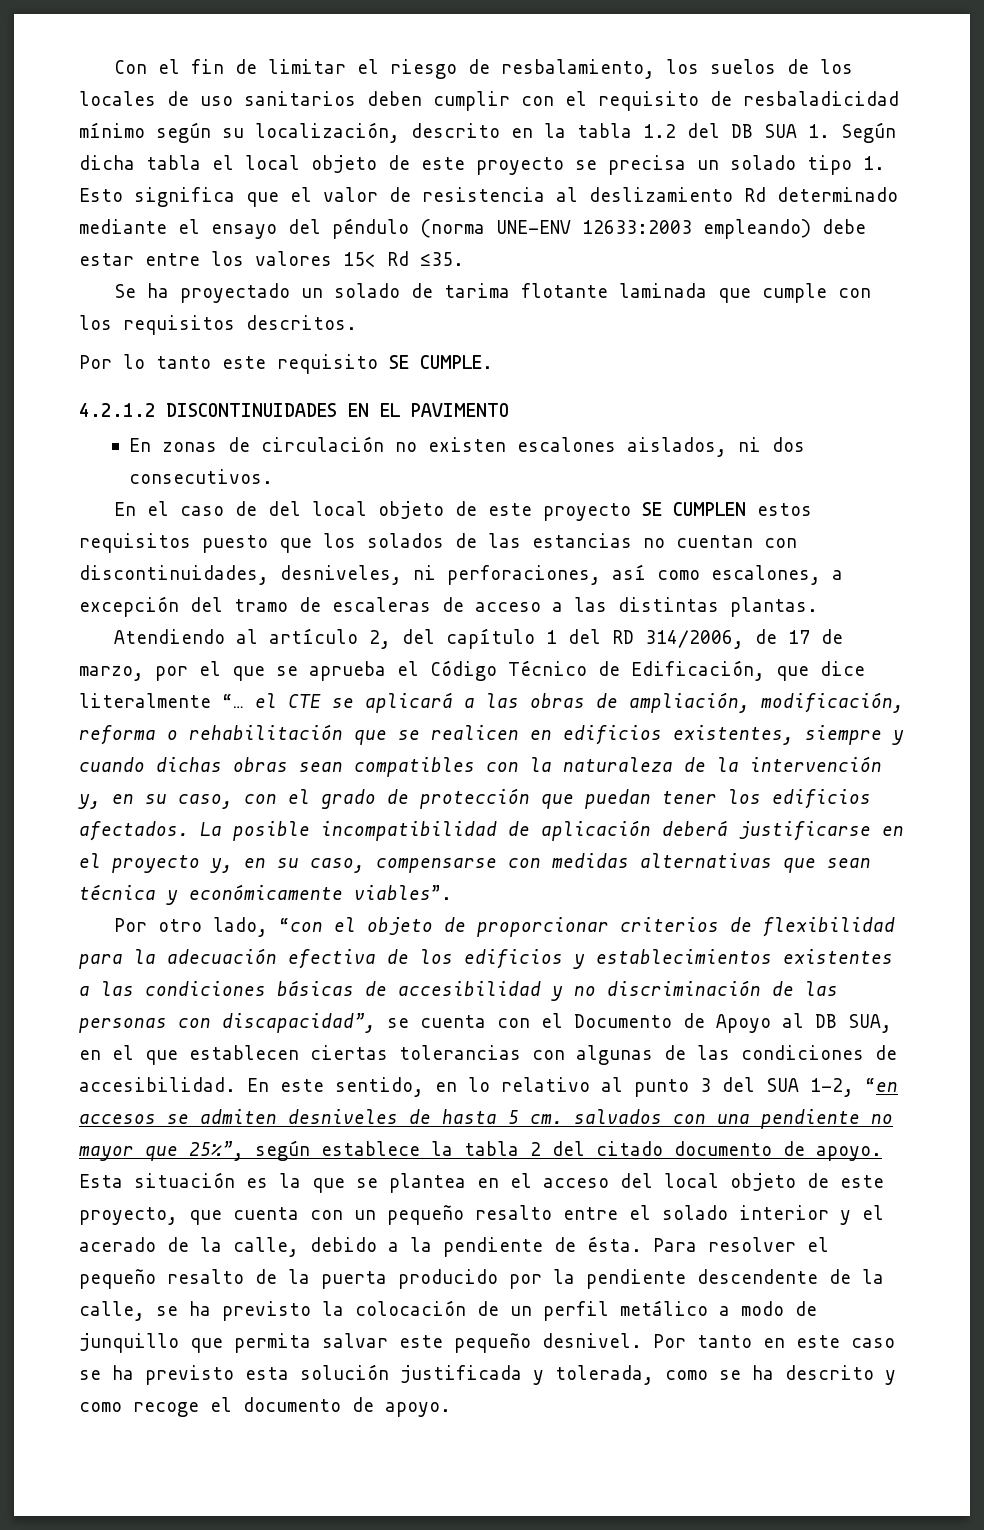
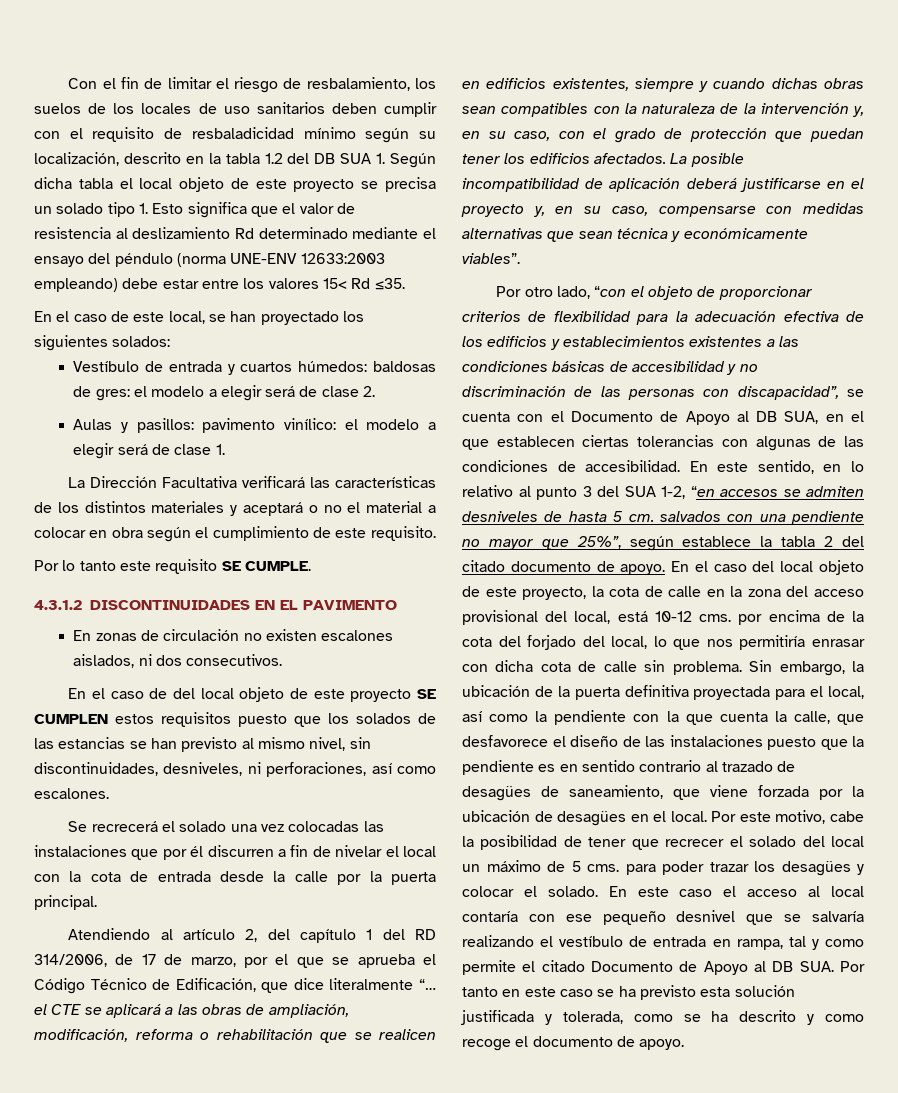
[113,283,871,303] [79,315,357,335] Se ha proyectado un solado de tarima flotante laminada que cumple con los requisitos descritos. -> [34,311,364,325] [34,335,171,351] [73,361,437,375] [73,385,376,401] [73,418,436,433] [73,443,225,459] [68,476,436,488] [34,501,437,516] [34,526,436,542] En el caso de este local, se han proyectado los siguientes solados: // Vestíbulo de entrada y cuartos húmedos: baldosas de gres: el modelo a elegir será de clase 2. // Aulas y pasillos: pavimento vinílico: el modelo a elegir será de clase 1. // La Dirección Facultativa verificará las características de los distintos materiales y aceptará o no el material a colocar en obra según el cumplimiento de este requisito.
[79,403,156,417] 4.2.1.2 -> [34,600,82,610] 4.3.1.2
[643,535,797,548] no cuentan con -> [129,737,371,752] se han previsto al mismo nivel, sin
[711,565,843,585] [79,596,818,617] escalones, a excepción del tramo de escaleras de acceso a las distintas plantas. -> [34,788,109,799] [68,821,384,832] [34,845,436,860] [34,871,436,885] [34,895,97,910] escalones. // Se recrecerá el solado una vez colocadas las instalaciones que por él discurren a fin de nivelar el local con la cota de entrada desde la calle por la puerta principal.
[79,1172,609,1193] Esta situación es la que se plantea en el acceso -> [671,561,747,572] En el caso
[189,1205,884,1225] [79,1236,829,1257] [79,1269,884,1289] [79,1300,817,1321] [79,1333,642,1353] que cuenta con un pequeño resalto entre el solado interior y el acerado de la calle, debido a la pendiente de ésta. Para resolver el pequeño resalto de la puerta producido por la pendiente descendente de la calle, se ha previsto la colocación de un perfil metálico a modo de junquillo que permita salvar este pequeño desnivel. -> [591,586,865,597] [462,610,864,625] [462,635,865,650] [462,660,864,676] [462,685,864,700] [462,710,864,725] [462,735,864,750] [462,760,796,775] [462,785,864,801] [462,810,864,826] [462,835,864,850] [462,860,864,876] [462,886,864,897] [462,910,864,925] [462,935,864,950] [462,960,834,975] la cota de calle en la zona del acceso provisional del local, está 10-12 cms. por encima de la cota del forjado del local, lo que nos permitiría enrasar con dicha cota de calle sin problema. Sin embargo, la ubicación de la puerta definitiva proyectada para el local, así como la pendiente con la que cuenta la calle, que desfavorece el diseño de las instalaciones puesto que la pendiente es en sentido contrario al trazado de desagües de saneamiento, que viene forzada por la ubicación de desagües en el local. Por este motivo, cabe la posibilidad de tener que recrecer el solado del local un máximo de 5 cms. para poder trazar los desagües y colocar el solado. En este caso el acceso al local contaría con ese pequeño desnivel que se salvaría realizando el vestíbulo de entrada en rampa, tal y como permite el citado Documento de Apoyo al DB SUA.

